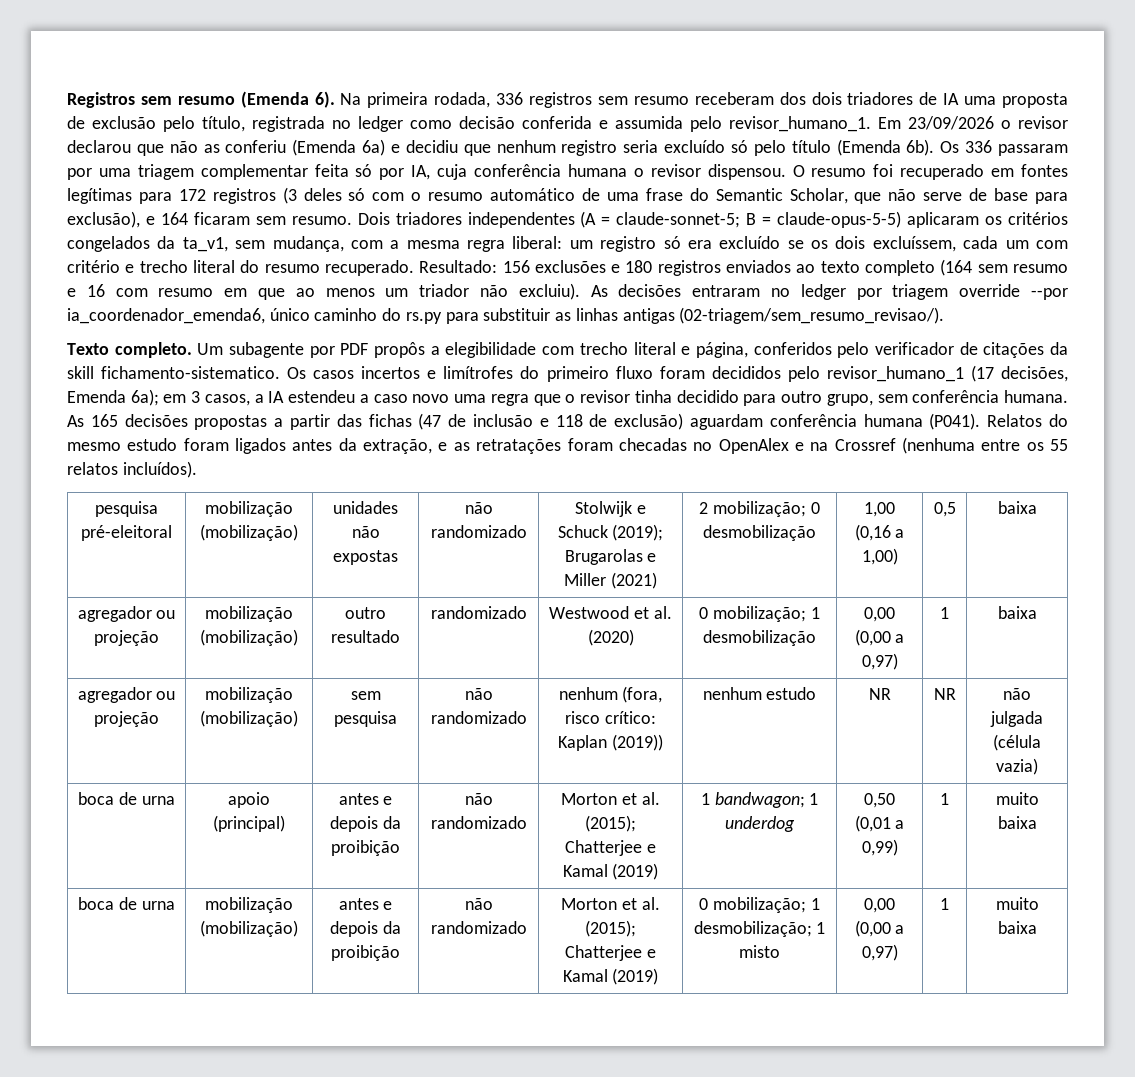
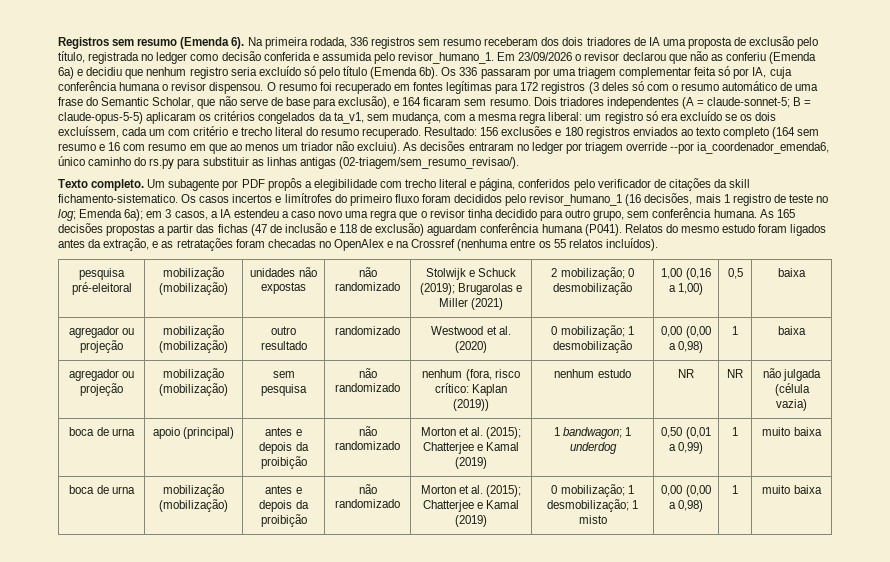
[970,365,1069,382] (17 decisões, -> [625,193,829,206] [58,209,76,221] (16 decisões, mais 1 registro de teste no log;
[861,653,898,670] 0,97) -> [678,341,704,353] 0,98)
[861,944,898,961] 0,97) -> [678,500,704,512] 0,98)

